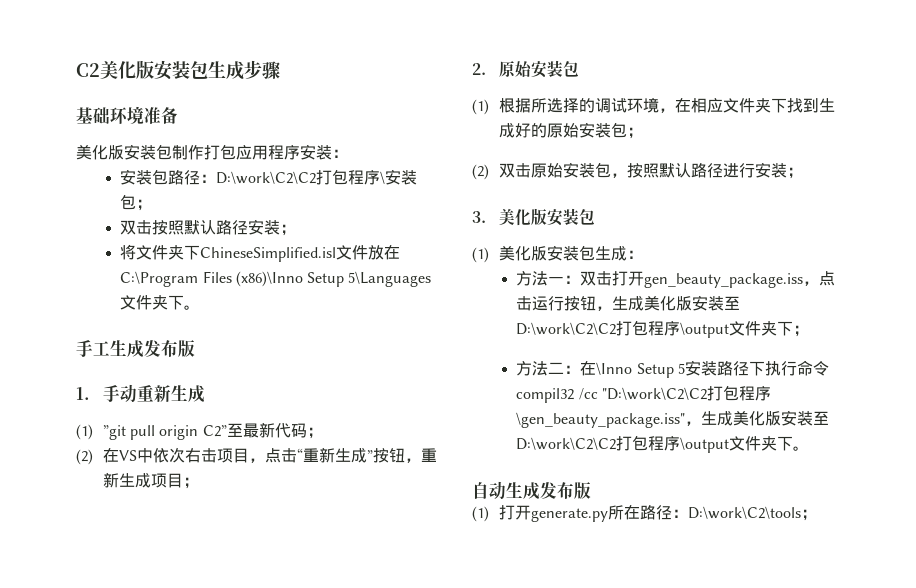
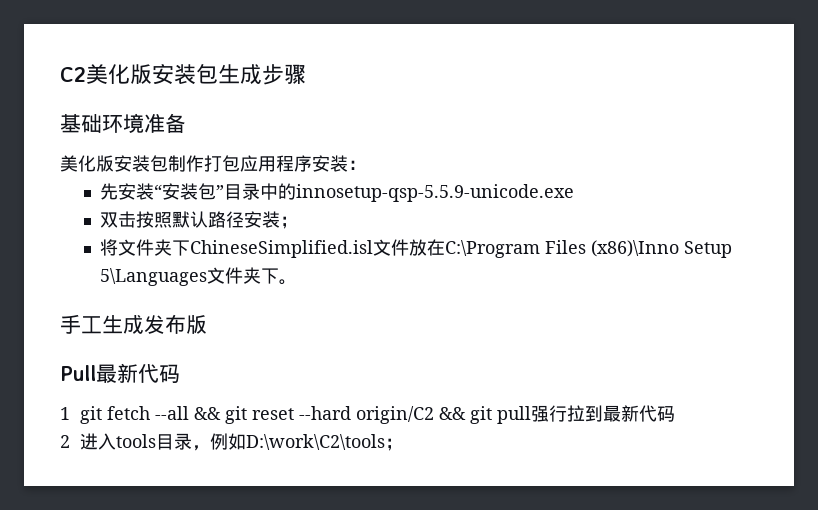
[120,169,418,185] [120,194,153,211] 安装包路径：D:\work\C2\C2打包程序\安装包； -> [100,183,575,202] 先安装“安装包”目录中的innosetup-qsp-5.5.9-unicode.exe
[76,384,205,403] [76,422,323,440] [76,447,437,465] [102,472,199,489] [472,60,579,78] [472,97,835,115] [498,122,643,139] [472,162,803,180] [472,208,595,226] [472,245,643,263] [516,271,836,288] [516,295,741,311] [516,320,810,338] [516,360,829,378] [516,385,771,403] [516,410,830,428] [516,435,810,453] [472,481,591,500] [472,505,688,522] 1.手动重新生成 // (1) ”git pull origin C2”至最新代码； // (2)在VS中依次右击项目，点击“重新生成”按钮，重新生成项目； // 2.原始安装包 // (1)根据所选择的调试环境，在相应文件夹下找到生成好的原始安装包； // (2)双击原始安装包，按照默认路径进行安装； // 3.美化版安装包 // (1)美化版安装包生成： // 方法一：双击打开gen_beauty_package.iss，点击运行按钮，生成美化版安装至D:\work\C2\C2打包程序\output文件夹下； // 方法二：在\Inno Setup 5安装路径下执行命令compil32 /cc "D:\work\C2\C2打包程序\gen_beauty_package.iss"，生成美化版安装至D:\work\C2\C2打包程序\output文件夹下。 // 自动生成发布版 // (1)打开generate.py所在路径： -> [60,363,180,383] [60,405,676,424] [60,433,247,451] Pull最新代码 // 1 git fetch --all && git reset --hard origin/C2 && git pull强行拉到最新代码 // 2进入tools目录，例如

